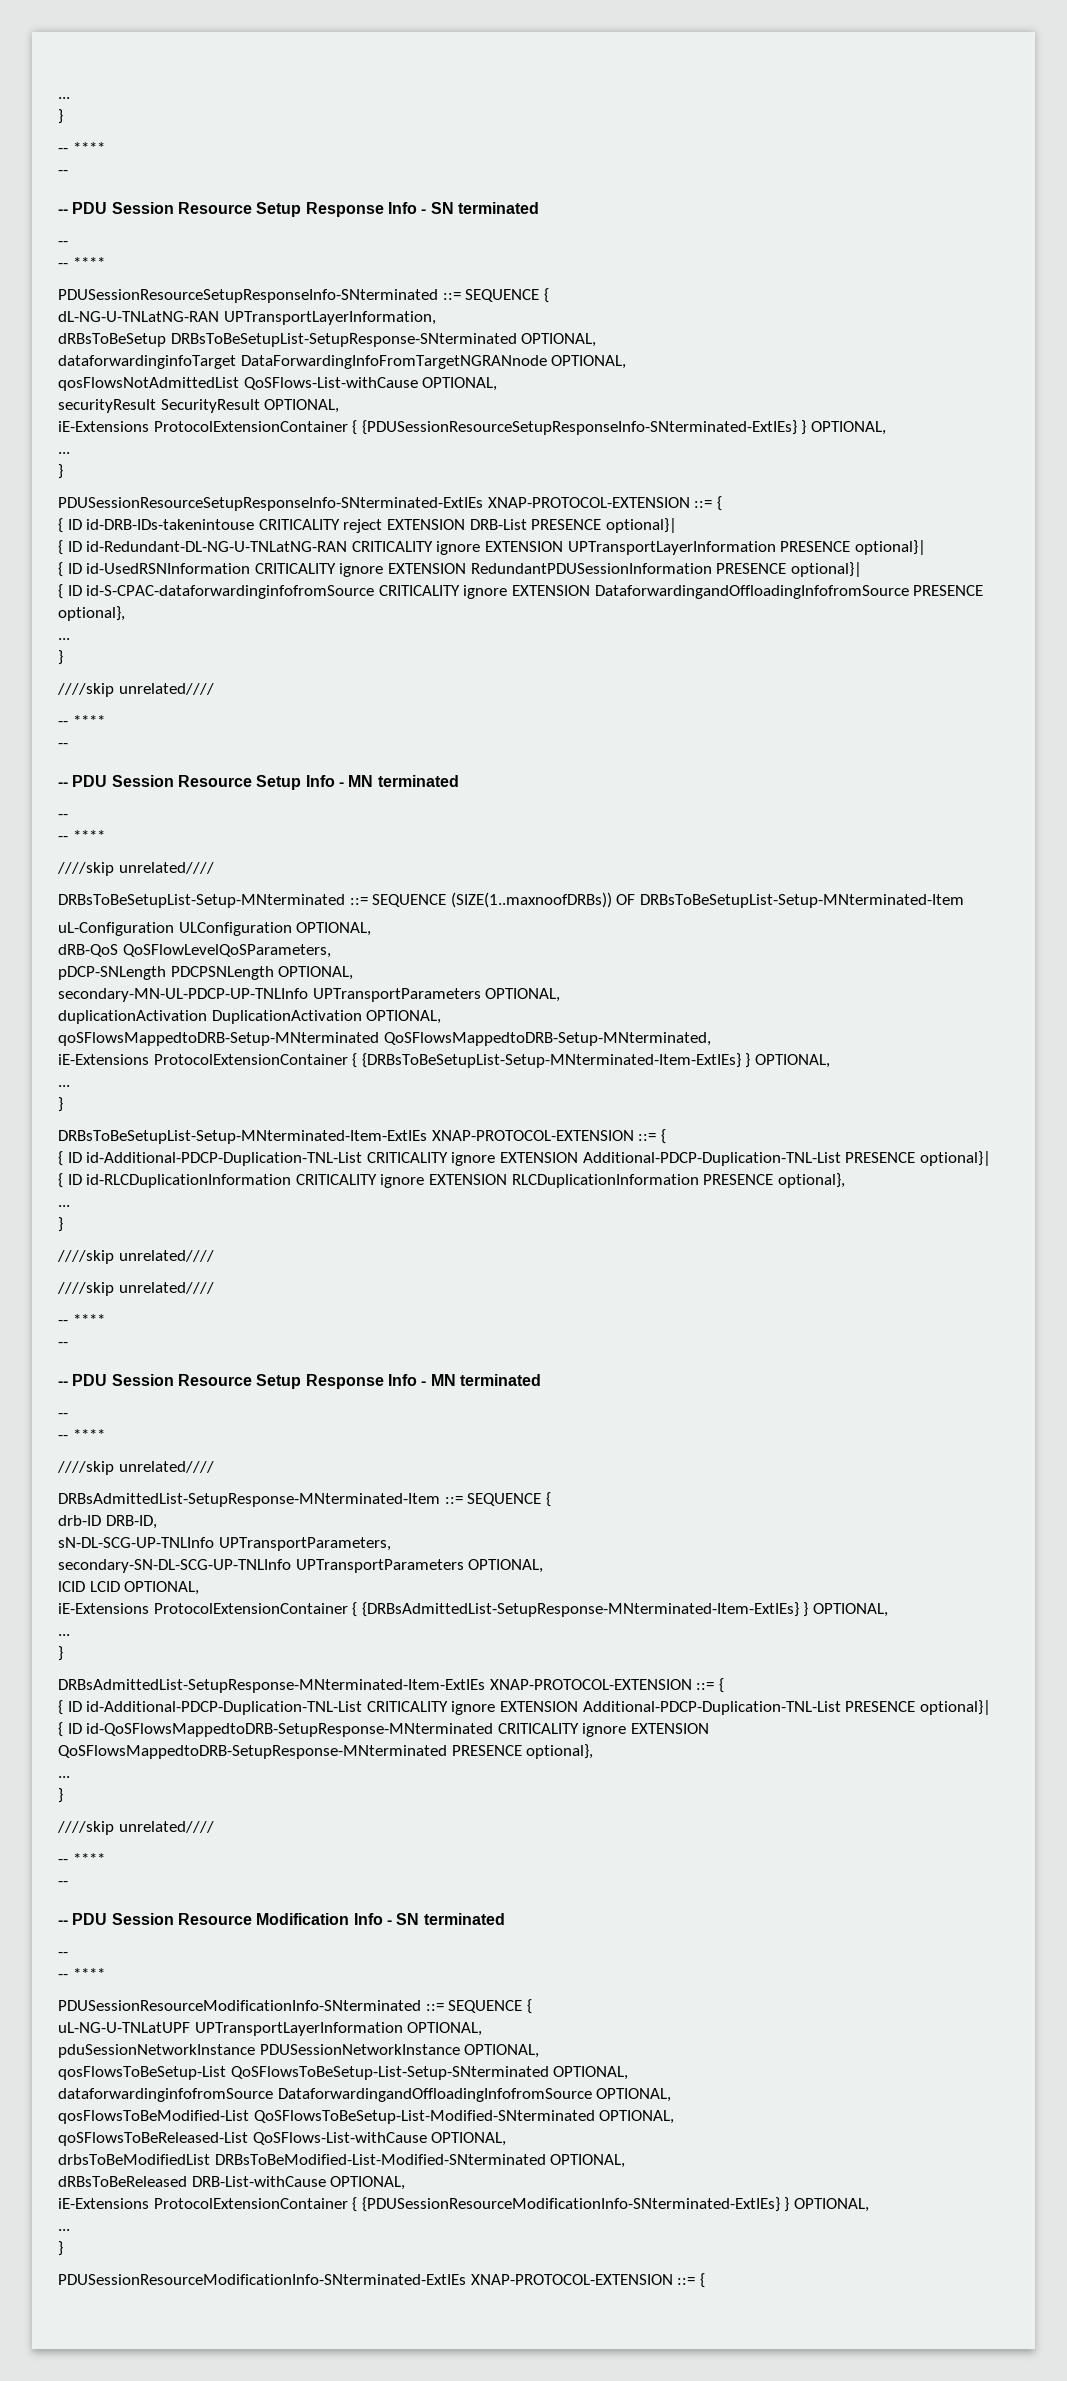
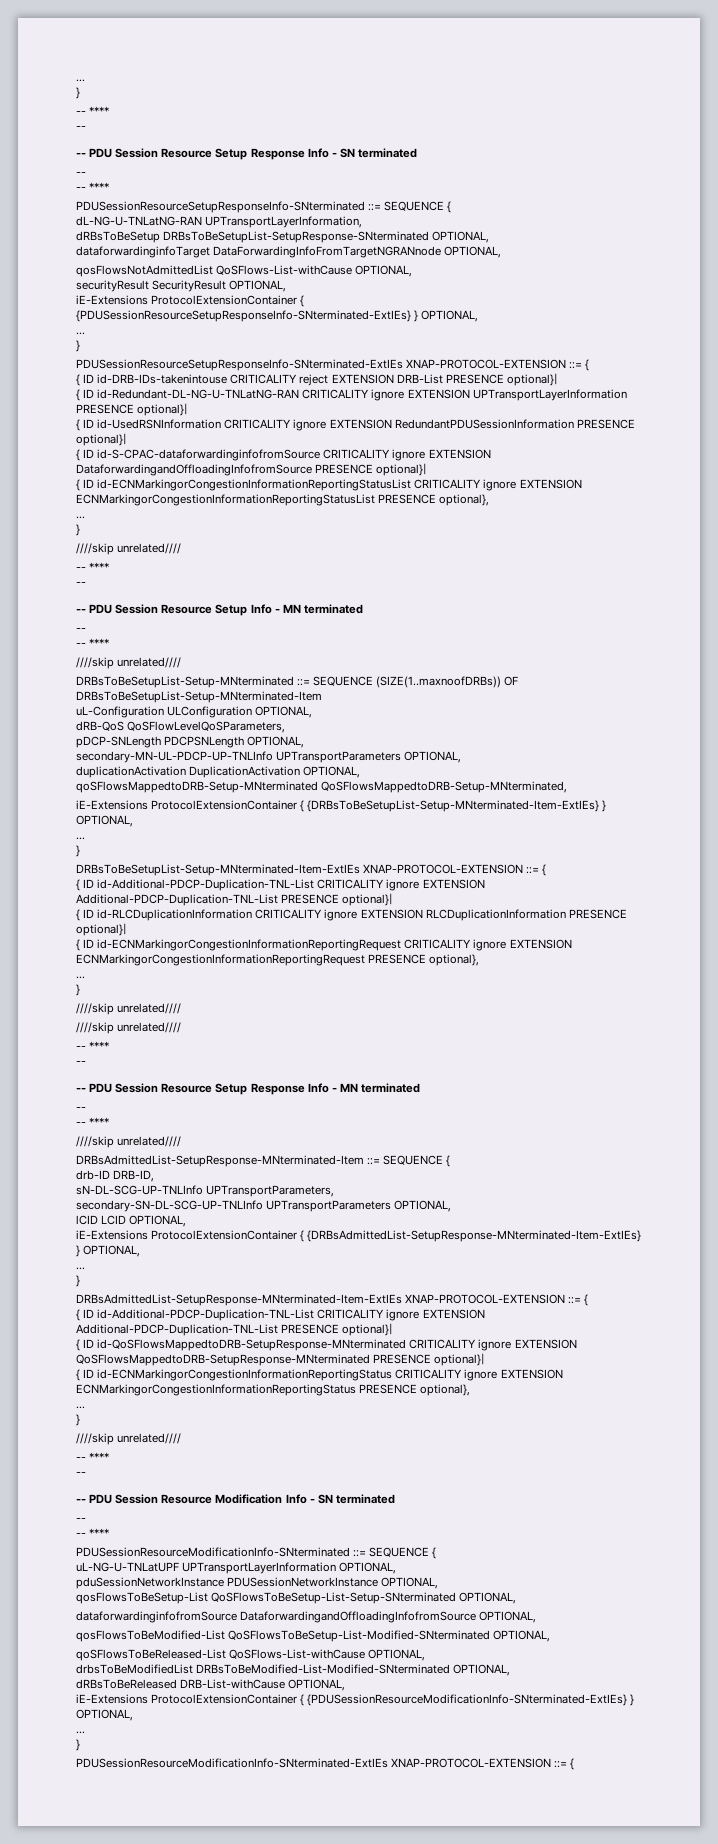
(984, 590) none -> [376,463,428,476] [76,479,582,491] [76,494,437,506] optional}| // { ID id-ECNMarkingorCongestionInformationReportingStatusList CRITICALITY ignore EXTENSION ECNMarkingorCongestionInformationReportingStatusList PRESENCE
(774, 1179) none -> [76,923,127,936] [76,939,572,951] [76,954,427,966] optional}| // { ID id-ECNMarkingorCongestionInformationReportingRequest CRITICALITY ignore EXTENSION ECNMarkingorCongestionInformationReportingRequest PRESENCE
(522, 1750) none -> [434,1353,486,1366] [76,1369,563,1381] [76,1384,418,1396] optional}| // { ID id-ECNMarkingorCongestionInformationReportingStatus CRITICALITY ignore EXTENSION ECNMarkingorCongestionInformationReportingStatus PRESENCE

